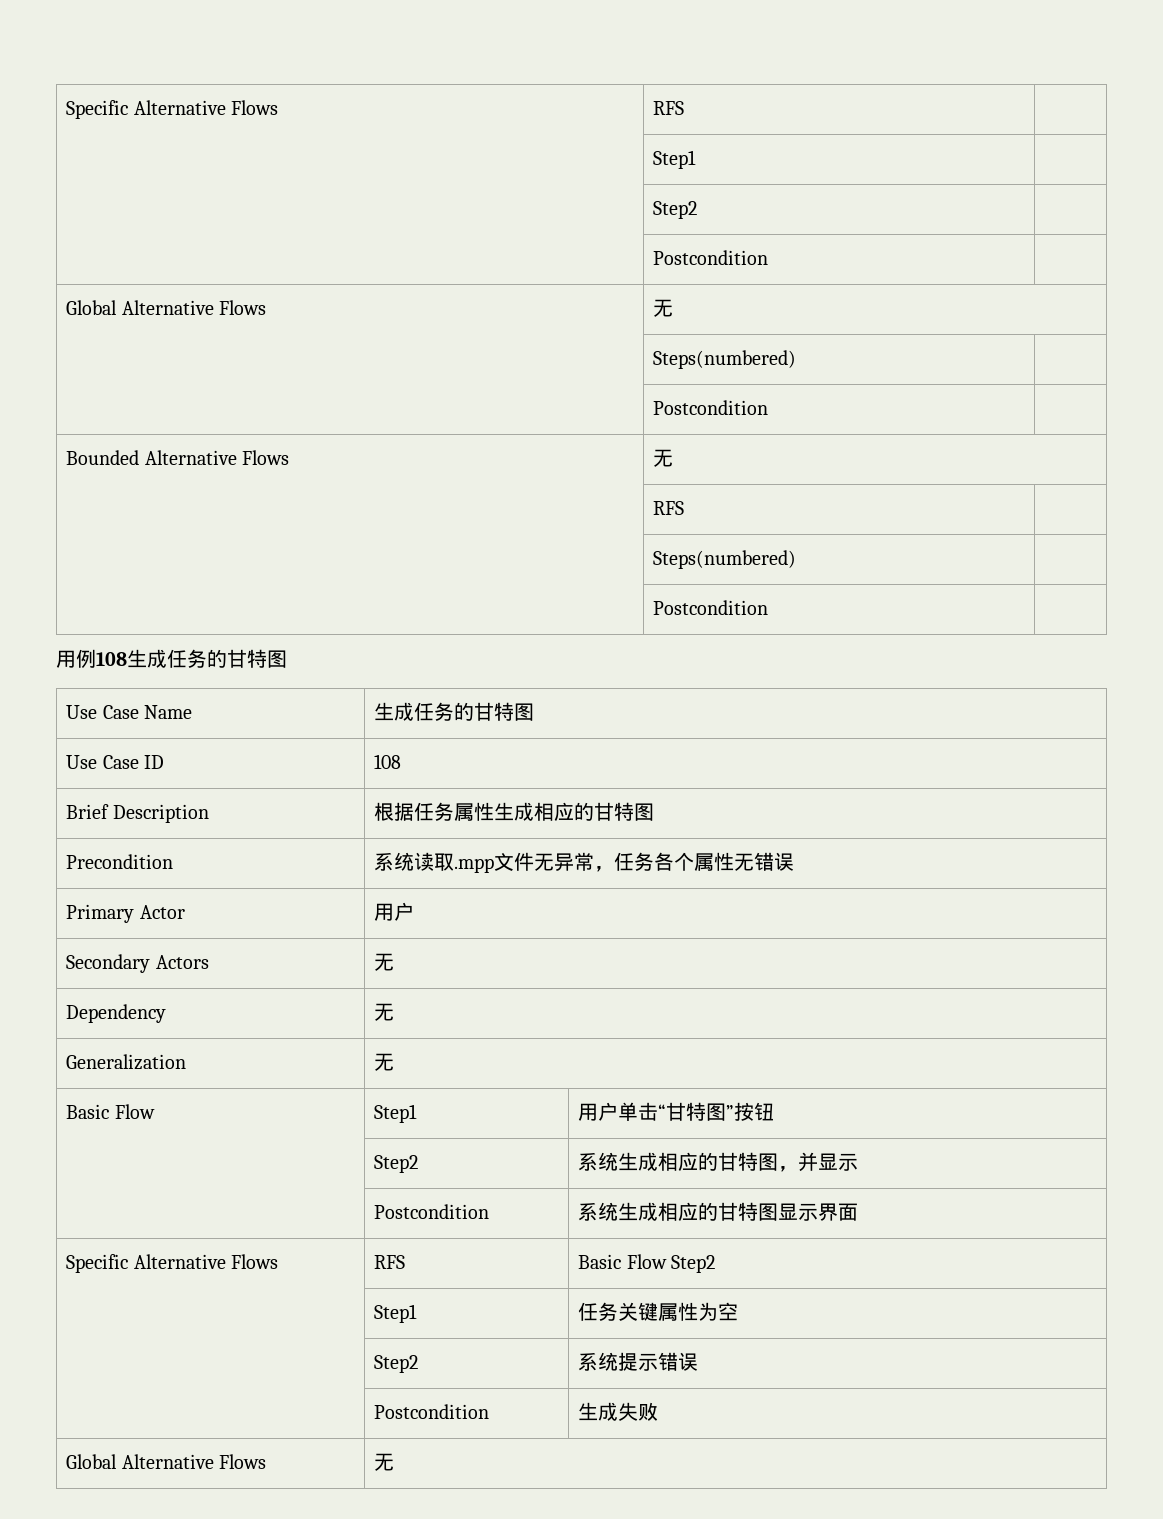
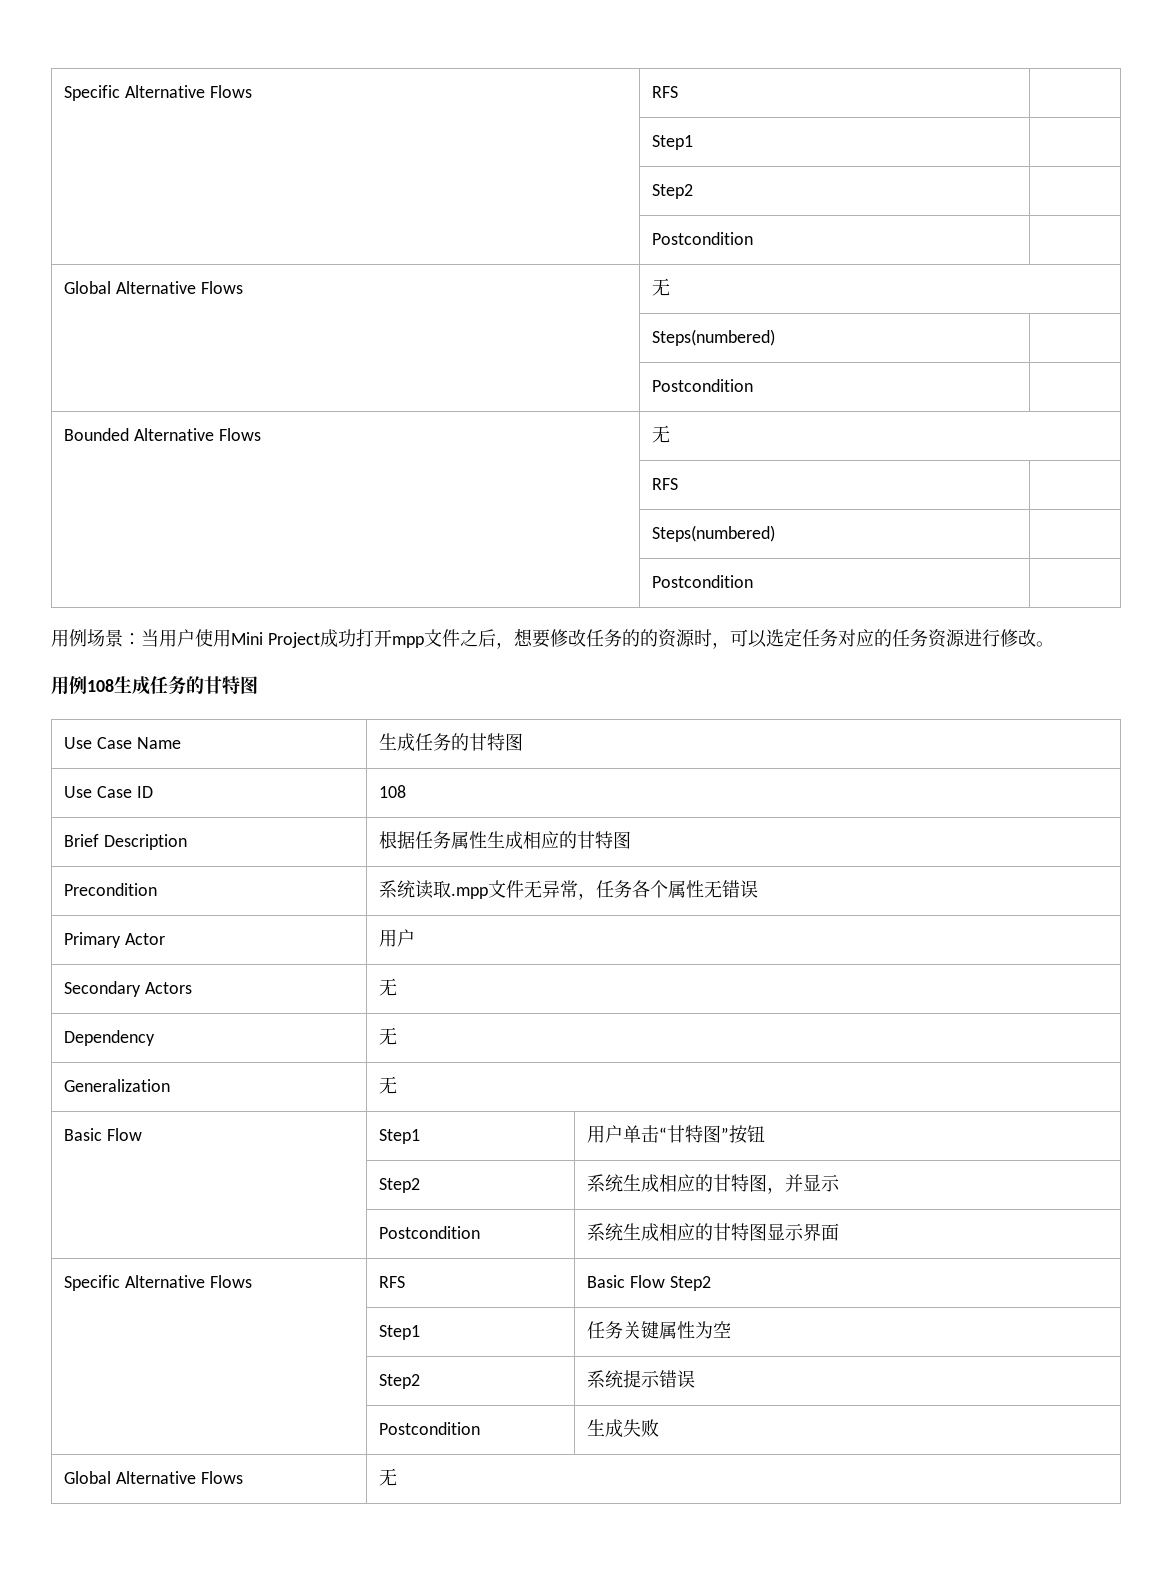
(769, 607) none -> [51,628,1054,649] // 用例场景：当用户使用Mini Project成功打开mpp文件之后，想要修改任务的的资源时，可以选定任务对应的任务资源进行修改。

